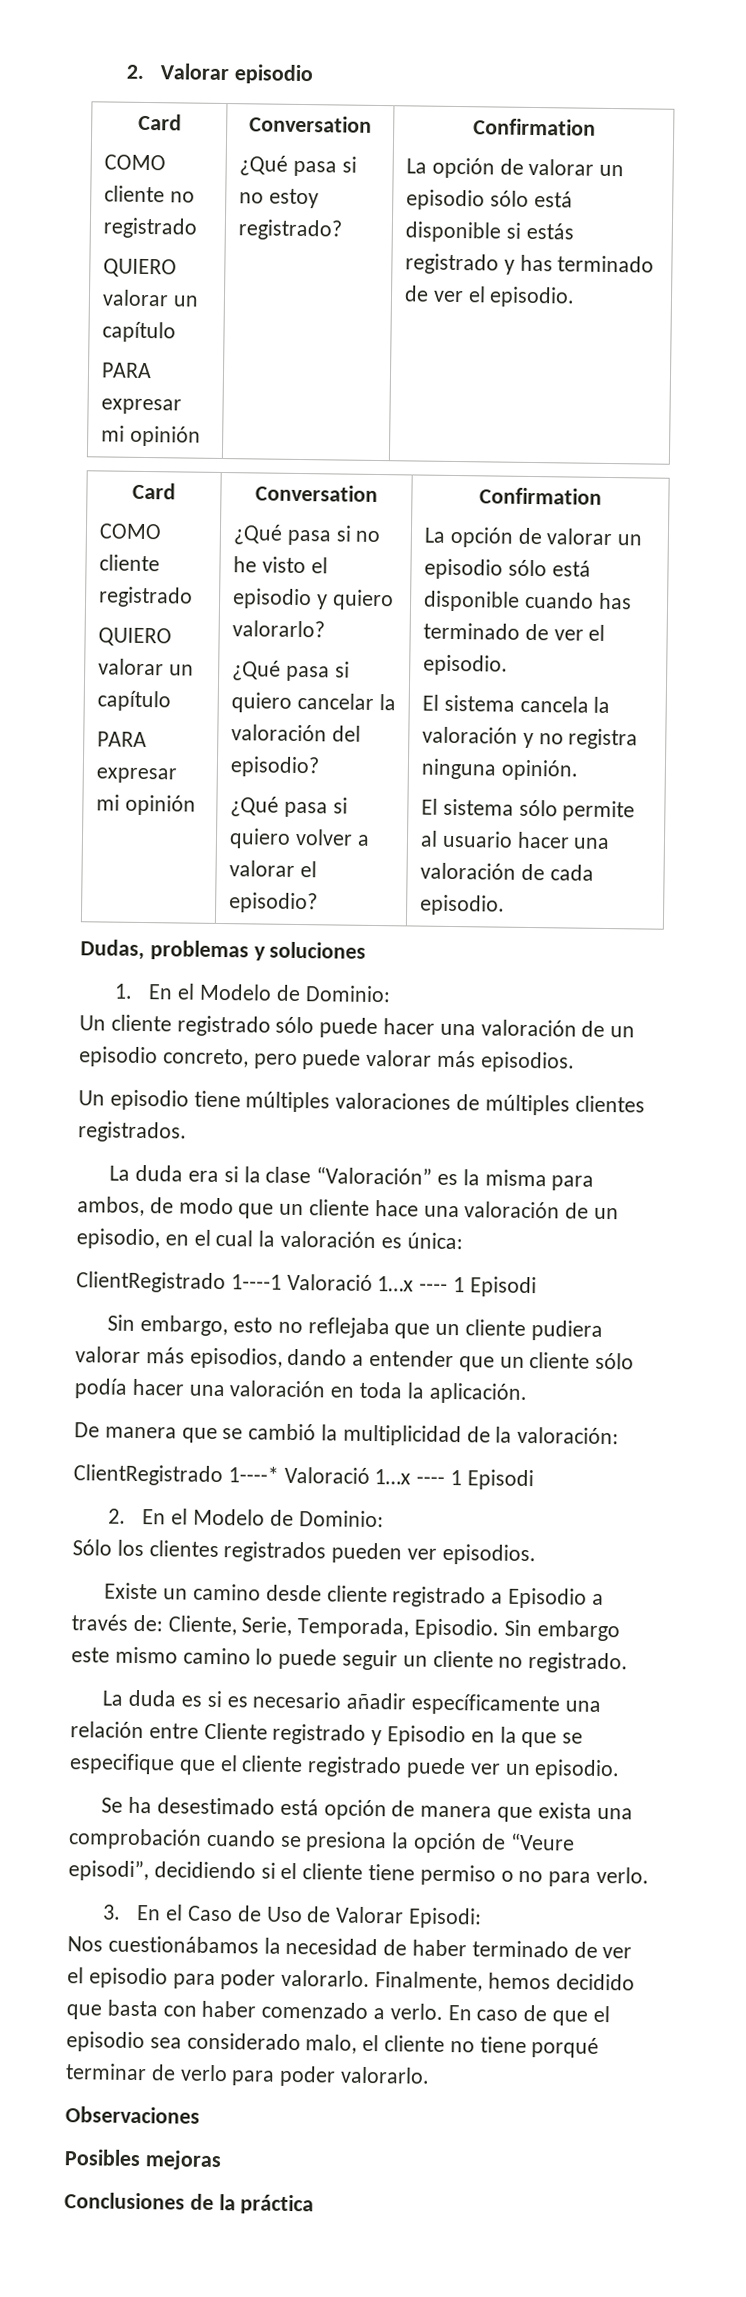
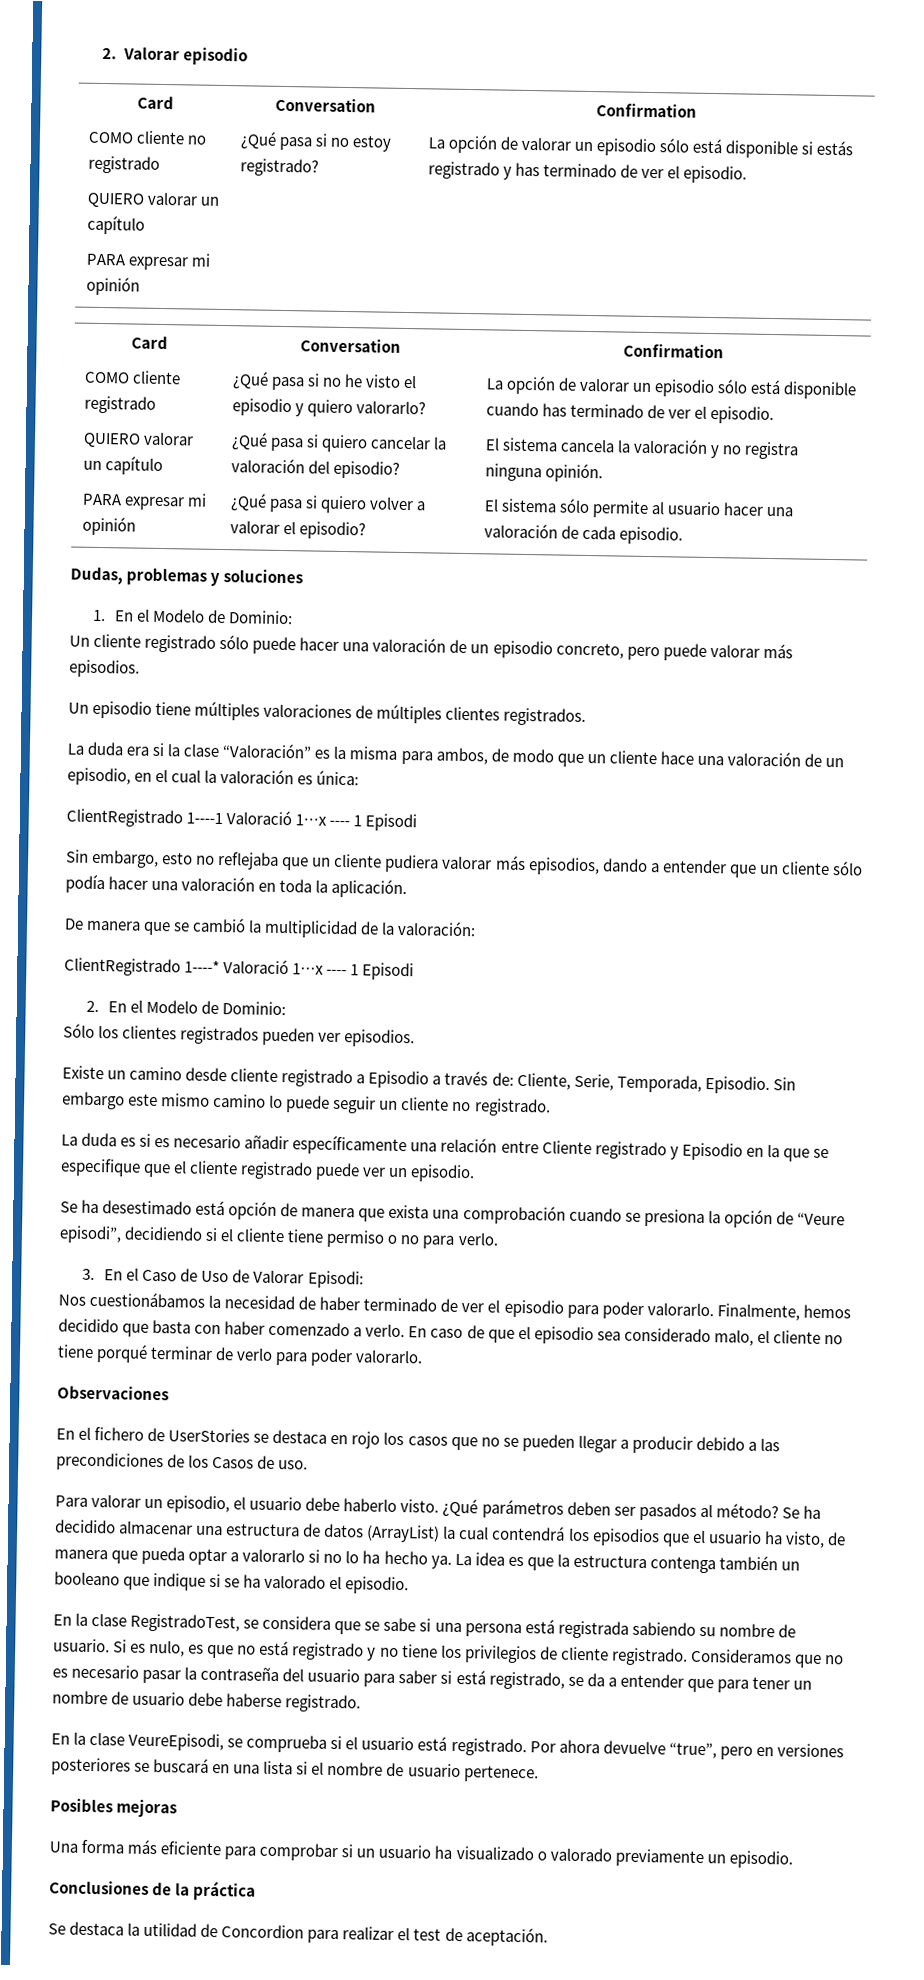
[64,2149,222,2171] [64,2192,315,2215] Posibles mejoras // Conclusiones de la práctica -> [56,1426,780,1454] [56,1452,309,1472] [55,1493,821,1521] [55,1519,846,1549] [54,1546,800,1574] [54,1571,410,1595] [53,1612,796,1639] [53,1638,844,1668] [52,1664,812,1693] [52,1690,362,1713] [51,1731,844,1760] [51,1757,539,1783] [50,1798,178,1818] [49,1839,793,1869] [49,1880,257,1901] [48,1921,548,1947] En el fichero de UserStories se destaca en rojo los casos que no se pueden llegar a producir debido a las precondiciones de los Casos de uso. // Para valorar un episodio, el usuario debe haberlo visto. ¿Qué parámetros deben ser pasados al método? Se ha decidido almacenar una estructura de datos (ArrayList) la cual contendrá los episodios que el usuario ha visto, de manera que pueda optar a valorarlo si no lo ha hecho ya. La idea es que la estructura contenga también un booleano que indique si se ha valorado el episodio. // En la clase RegistradoTest, se considera que se sabe si una persona está registrada sabiendo su nombre de usuario. Si es nulo, es que no está registrado y no tiene los privilegios de cliente registrado. Consideramos que no es necesario pasar la contraseña del usuario para saber si está registrado, se da a entender que para tener un nombre de usuario debe haberse registrado. // En la clase VeureEpisodi, se comprueba si el usuario está registrado. Por ahora devuelve “true”, pero en versiones posteriores se buscará en una lista si el nombre de usuario pertenece. // Posibles mejoras // Una forma más eficiente para comprobar si un usuario ha visualizado o valorado previamente un episodio. // Conclusiones de la práctica // Se destaca la utilidad de Concordion para realizar el test de aceptación.

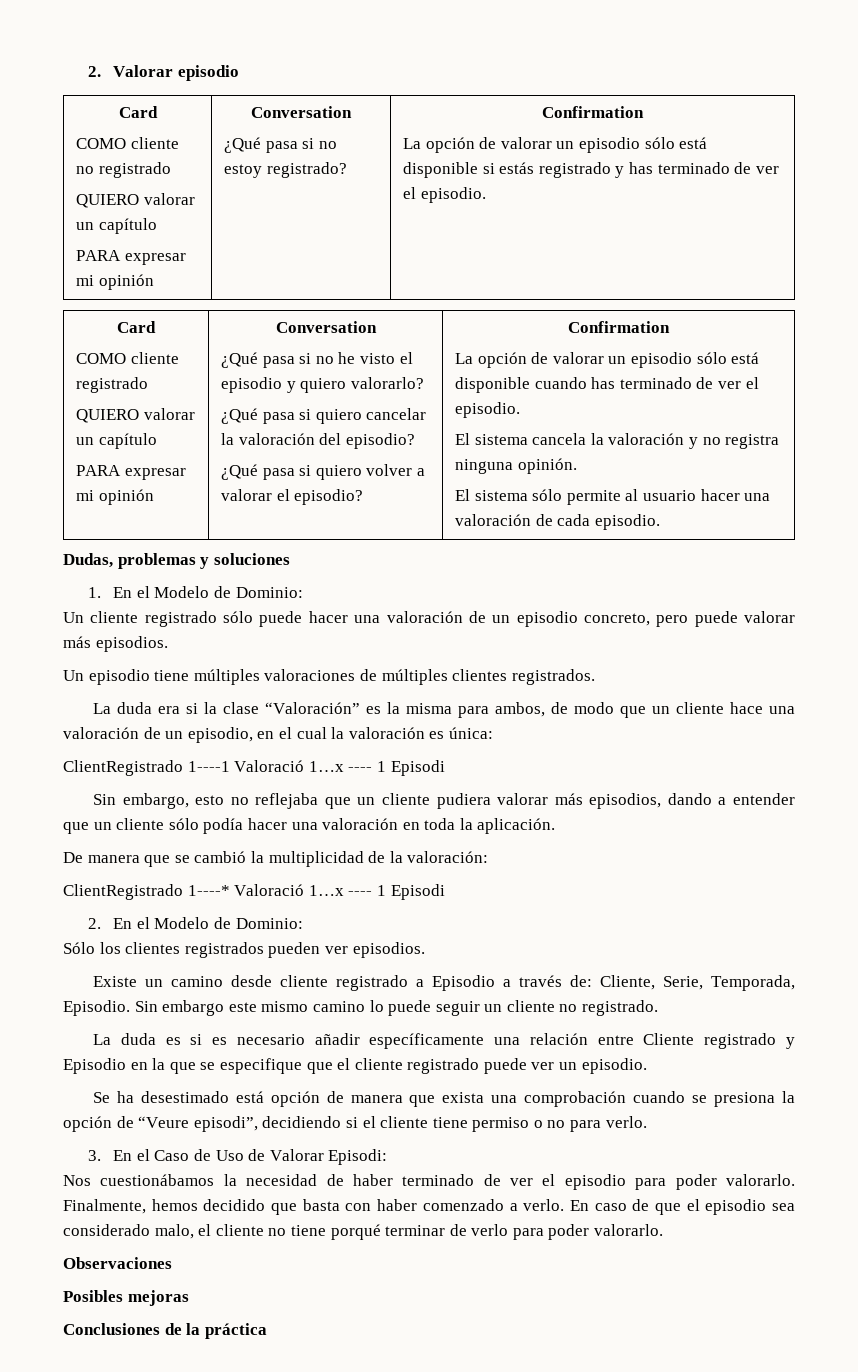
[56,1426,780,1454] [56,1452,309,1472] [55,1493,821,1521] [55,1519,846,1549] [54,1546,800,1574] [54,1571,410,1595] [53,1612,796,1639] [53,1638,844,1668] [52,1664,812,1693] [52,1690,362,1713] [51,1731,844,1760] [51,1757,539,1783] [50,1798,178,1818] [49,1839,793,1869] [49,1880,257,1901] [48,1921,548,1947] En el fichero de UserStories se destaca en rojo los casos que no se pueden llegar a producir debido a las precondiciones de los Casos de uso. // Para valorar un episodio, el usuario debe haberlo visto. ¿Qué parámetros deben ser pasados al método? Se ha decidido almacenar una estructura de datos (ArrayList) la cual contendrá los episodios que el usuario ha visto, de manera que pueda optar a valorarlo si no lo ha hecho ya. La idea es que la estructura contenga también un booleano que indique si se ha valorado el episodio. // En la clase RegistradoTest, se considera que se sabe si una persona está registrada sabiendo su nombre de usuario. Si es nulo, es que no está registrado y no tiene los privilegios de cliente registrado. Consideramos que no es necesario pasar la contraseña del usuario para saber si está registrado, se da a entender que para tener un nombre de usuario debe haberse registrado. // En la clase VeureEpisodi, se comprueba si el usuario está registrado. Por ahora devuelve “true”, pero en versiones posteriores se buscará en una lista si el nombre de usuario pertenece. // Posibles mejoras // Una forma más eficiente para comprobar si un usuario ha visualizado o valorado previamente un episodio. // Conclusiones de la práctica // Se destaca la utilidad de Concordion para realizar el test de aceptación. -> [63,1290,189,1306] [63,1323,267,1339] Posibles mejoras // Conclusiones de la práctica

